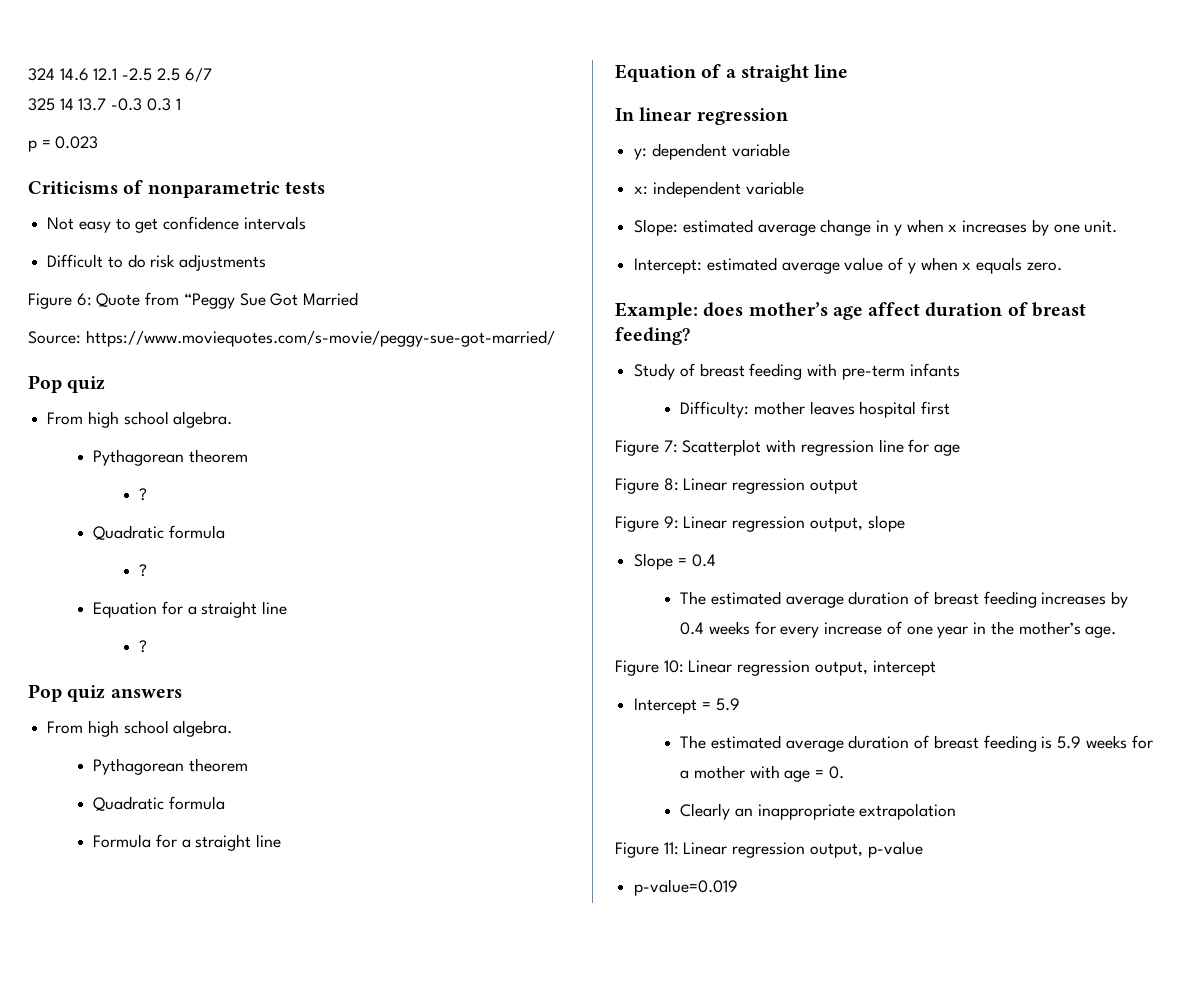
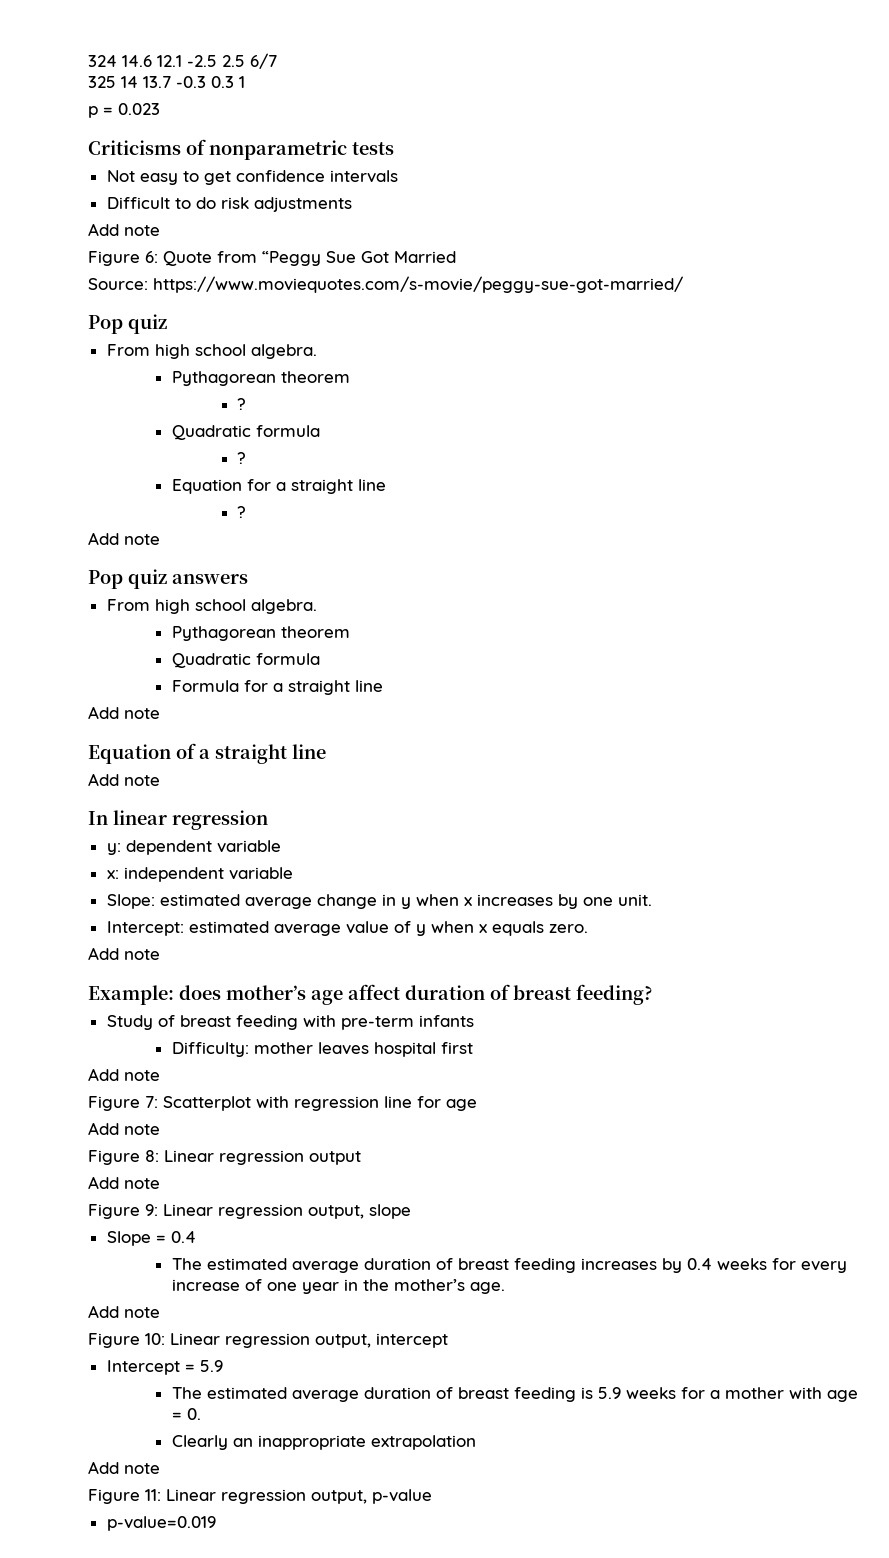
(267, 262) none -> [88,223,160,236] // Add note
(148, 646) none -> [88,532,160,545] // Add note
(282, 841) none -> [88,706,160,719] // Add note
(849, 71) none -> [88,773,160,786] // Add note
(1062, 266) none -> [88,947,160,960] // Add note
(951, 408) none -> [88,1068,160,1081] // Add note
(961, 450) none -> [88,1122,160,1135] // Add note
(858, 486) none -> [88,1176,160,1189] // Add note
(1117, 632) none -> [88,1305,160,1318] // Add note
(957, 811) none -> [88,1461,160,1474] // Add note

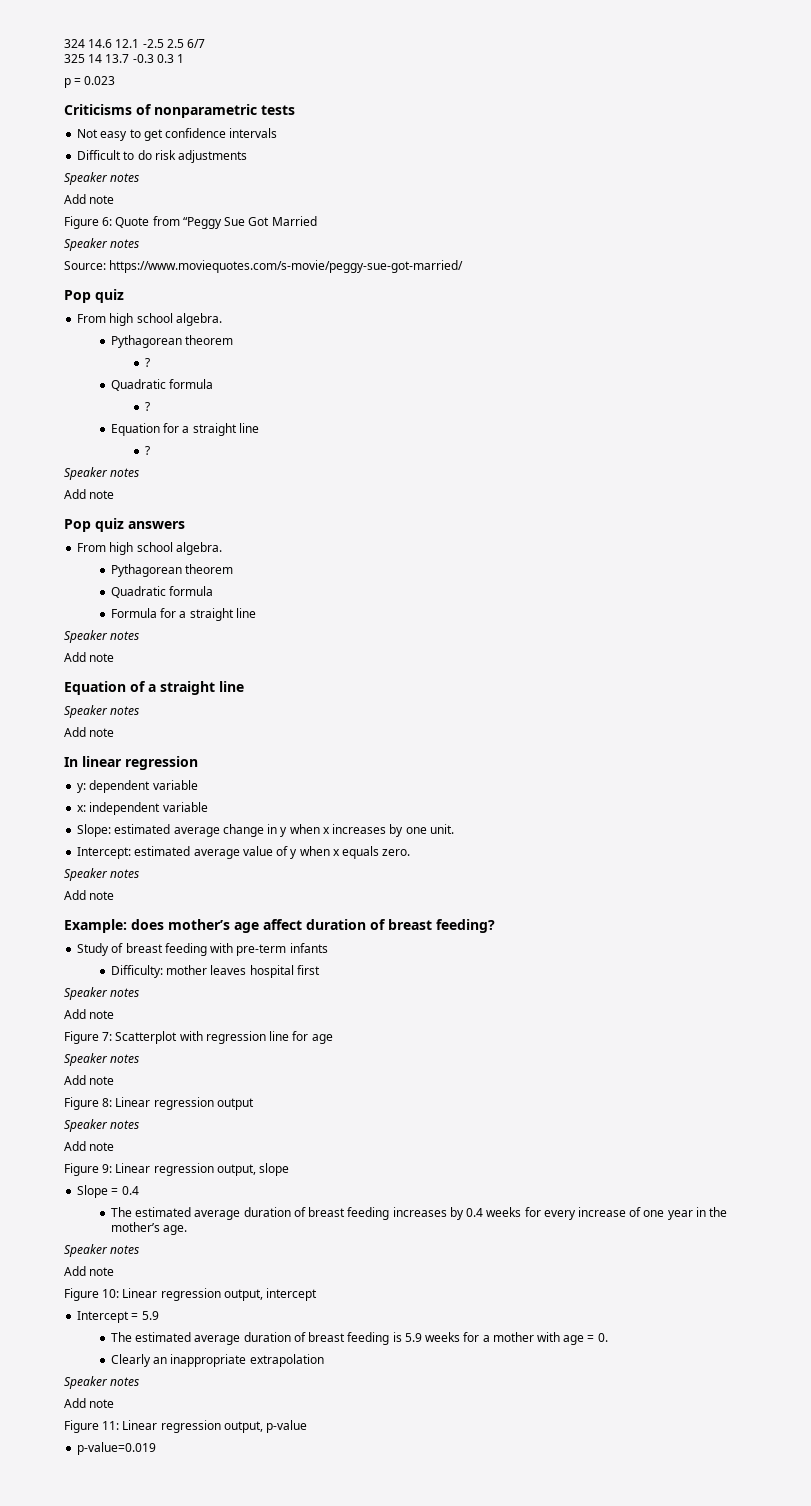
(352, 204) none -> [64,172,140,185] // Speaker notes
(456, 257) none -> [64,238,140,251] // Speaker notes
(246, 512) none -> [64,467,140,480] // Speaker notes
(383, 686) none -> [64,630,140,643] // Speaker notes
(326, 751) none -> [64,705,140,718] // Speaker notes
(588, 928) none -> [64,868,140,881] // Speaker notes
(473, 1048) none -> [64,987,140,1000] // Speaker notes
(477, 1105) none -> [64,1053,140,1066] // Speaker notes
(361, 1158) none -> [64,1119,140,1132] // Speaker notes
(505, 1288) none -> [64,1244,140,1257] // Speaker notes
(476, 1442) none -> [64,1376,140,1389] // Speaker notes

